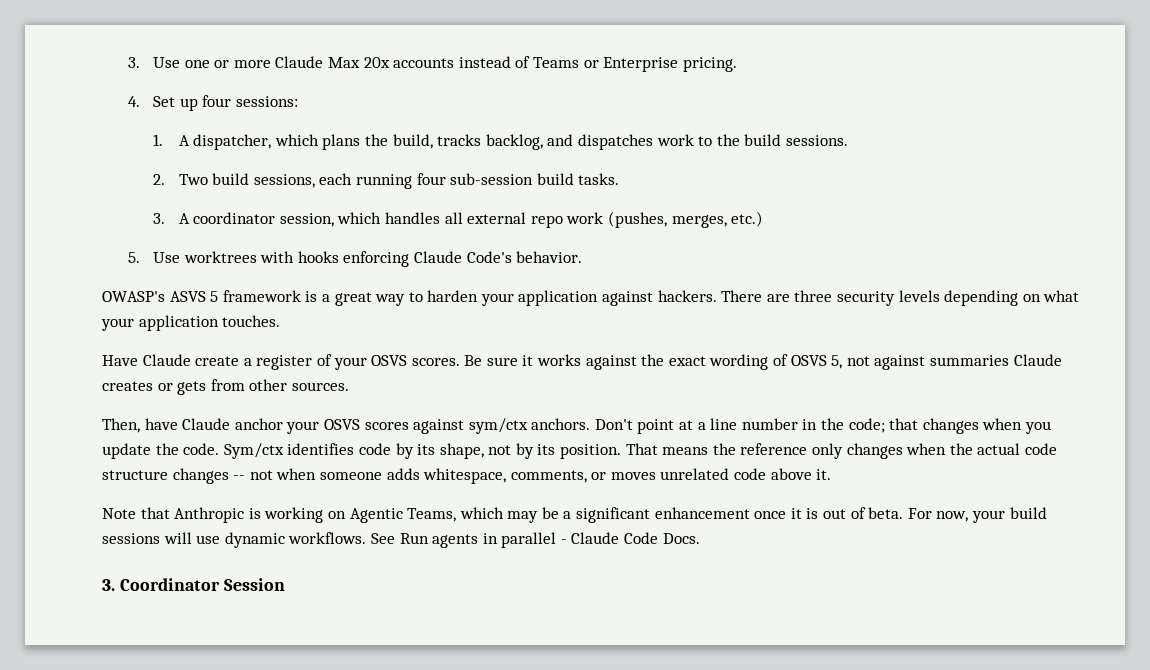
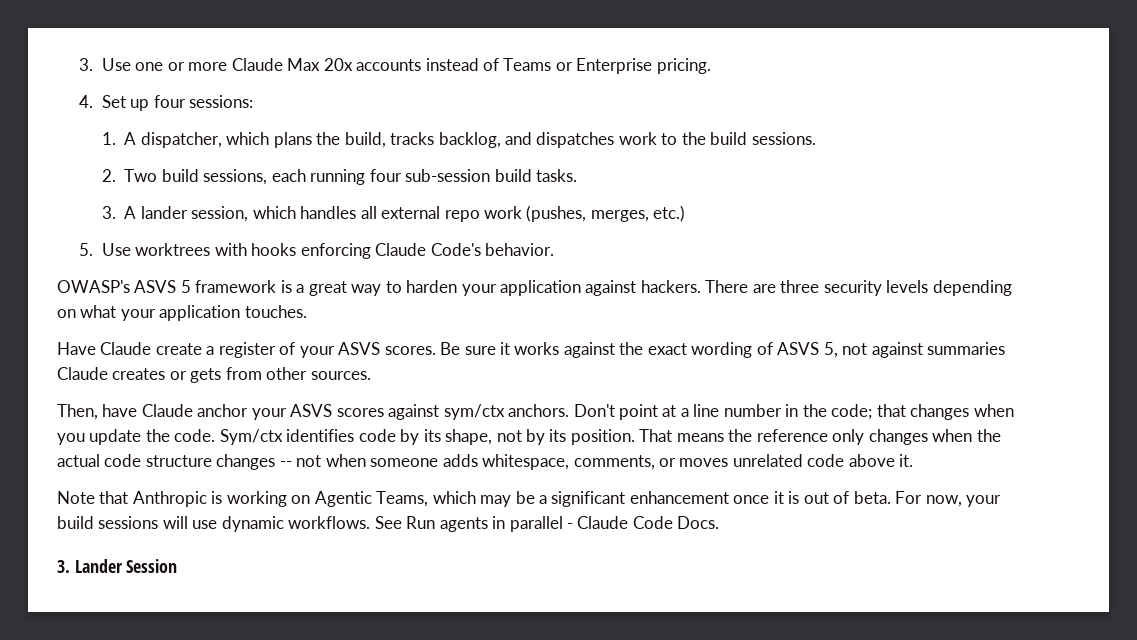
[193,212,276,224] coordinator -> [140,206,188,219] lander
[371,355,408,366] OSVS -> [338,342,381,355] ASVS
[790,355,827,366] OSVS -> [777,342,820,355] ASVS
[323,419,360,430] OSVS -> [290,404,333,417] ASVS
[119,578,220,591] Coordinator -> [74,559,123,573] Lander

